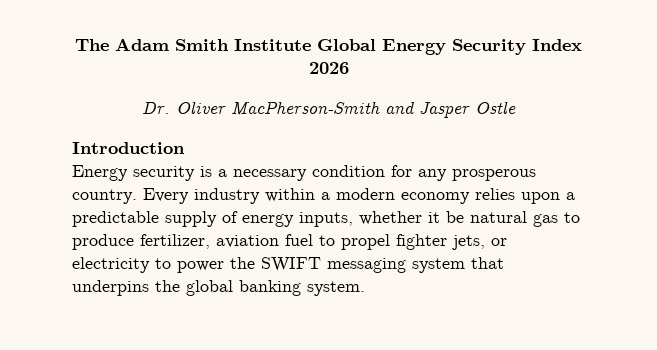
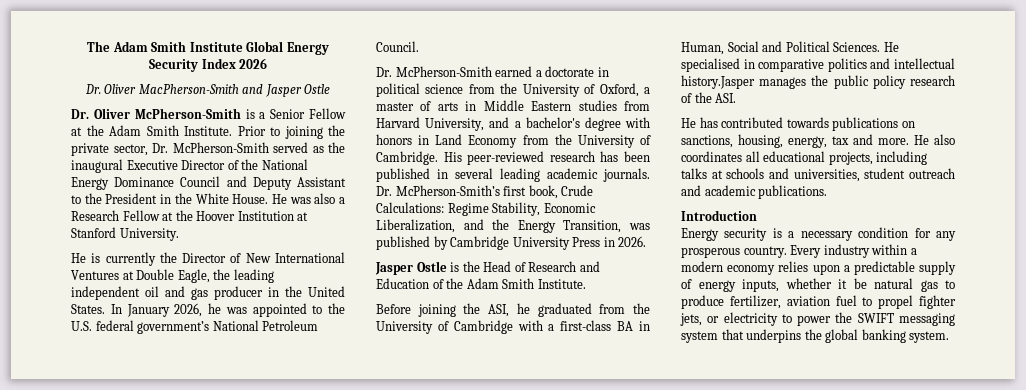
(516, 107) none -> [71,108,346,119] [71,125,345,139] [71,142,345,156] [71,159,308,173] [71,176,346,190] [71,193,345,204] [71,210,309,221] [71,227,179,241] [71,252,345,266] [71,269,274,283] [71,286,345,300] [71,303,345,317] [71,320,319,334] [376,41,419,52] [376,66,609,77] [376,83,650,97] [376,100,650,111] [376,117,650,131] [376,134,651,148] [376,151,650,165] [376,168,650,182] [376,185,594,199] [376,202,596,216] [376,219,650,233] [376,236,647,250] [375,261,600,275] [376,278,586,289] [376,303,650,317] [376,320,650,334] [681,41,899,55] [681,58,955,72] [681,75,955,89] [681,92,737,103] [681,117,915,131] [681,134,955,148] [681,151,928,165] [681,168,955,182] [681,185,828,199] // Dr. Oliver McPherson-Smith is a Senior Fellow at the Adam Smith Institute. Prior to joining the private sector, Dr. McPherson-Smith served as the inaugural Executive Director of the National Energy Dominance Council and Deputy Assistant to the President in the White House. He was also a Research Fellow at the Hoover Institution at Stanford University. // He is currently the Director of New International Ventures at Double Eagle, the leading independent oil and gas producer in the United States. In January 2026, he was appointed to the U.S. federal government’s National Petroleum Council. // Dr. McPherson-Smith earned a doctorate in political science from the University of Oxford, a master of arts in Middle Eastern studies from Harvard University, and a bachelor's degree with honors in Land Economy from the University of Cambridge. His peer-reviewed research has been published in several leading academic journals. Dr. McPherson-Smith’s first book, Crude Calculations: Regime Stability, Economic Liberalization, and the Energy Transition, was published by Cambridge University Press in 2026. // Jasper Ostle is the Head of Research and Education of the Adam Smith Institute. // Before joining the ASI, he graduated from the University of Cambridge with a first-class BA in Human, Social and Political Sciences. He specialised in comparative politics and intellectual history.Jasper manages the public policy research of the ASI. // He has contributed towards publications on sanctions, housing, energy, tax and more. He also coordinates all educational projects, including talks at schools and universities, student outreach and academic publications.

